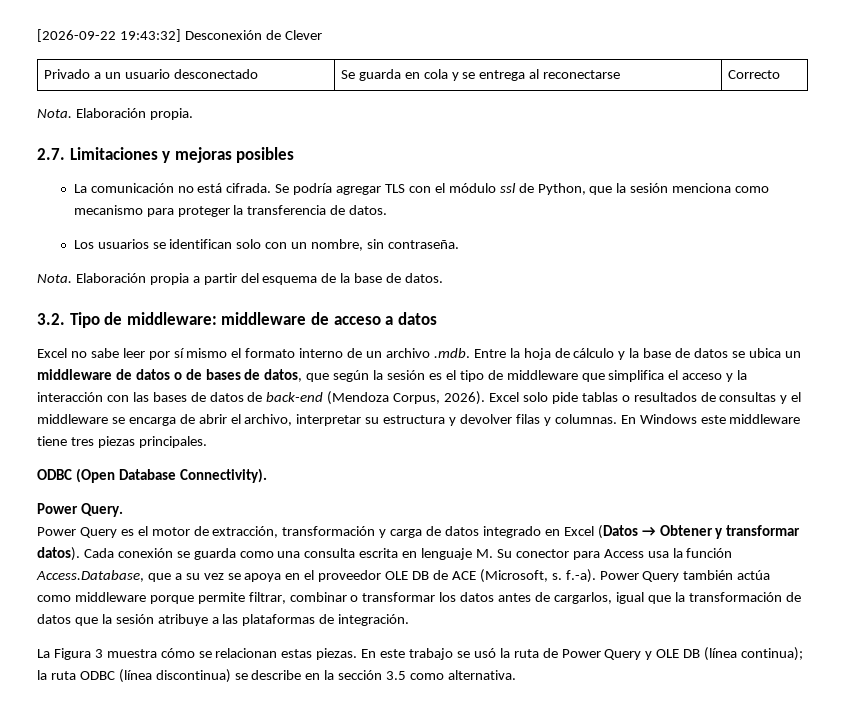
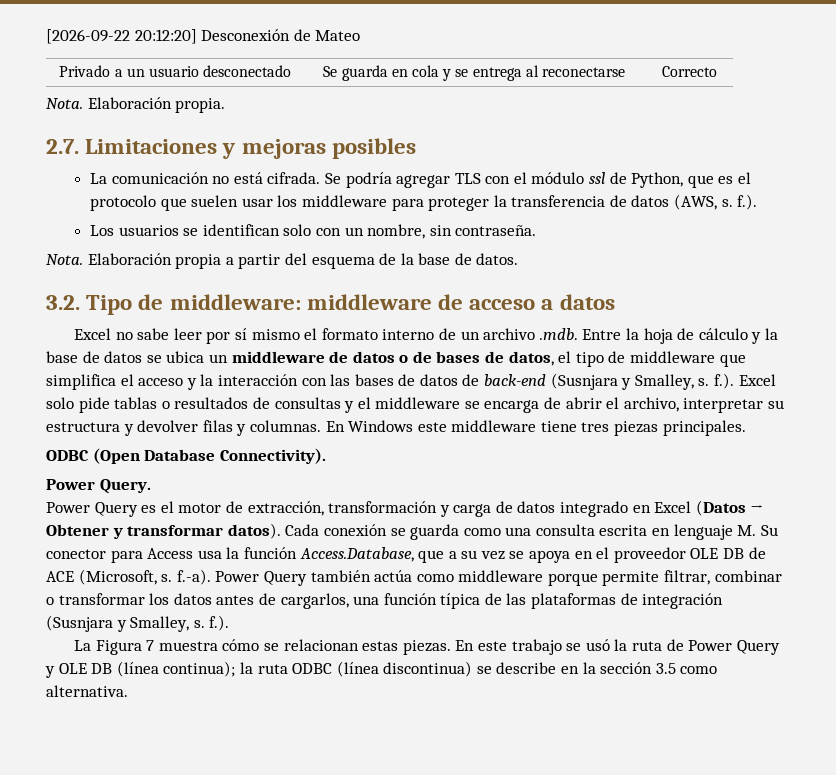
[119,29,181,42] 19:43:32] -> [134,29,197,44] 20:12:20]
[284,30,322,40] Clever -> [315,30,361,41] Mateo
[616,183,770,193] [73,205,143,215] la sesión menciona como mecanismo -> [718,172,752,184] [89,195,387,211] es el protocolo que suelen usar los middleware
[349,205,388,215] datos. -> [631,194,758,210] datos (AWS, s. f.).
[306,370,442,382] que según la sesión es -> (554, 358) none
[327,391,486,405] (Mendoza Corpus, 2026). -> [550,373,735,390] (Susnjara y Smalley, s. f.).
[615,592,801,604] [37,614,410,626] igual que la transformación de datos que la sesión atribuye a las plataformas de integración. -> [353,593,724,609] [46,615,230,632] una función típica de las plataformas de integración (Susnjara y Smalley, s. f.).
[94,649,103,658] 3 -> [146,640,155,651] 7

